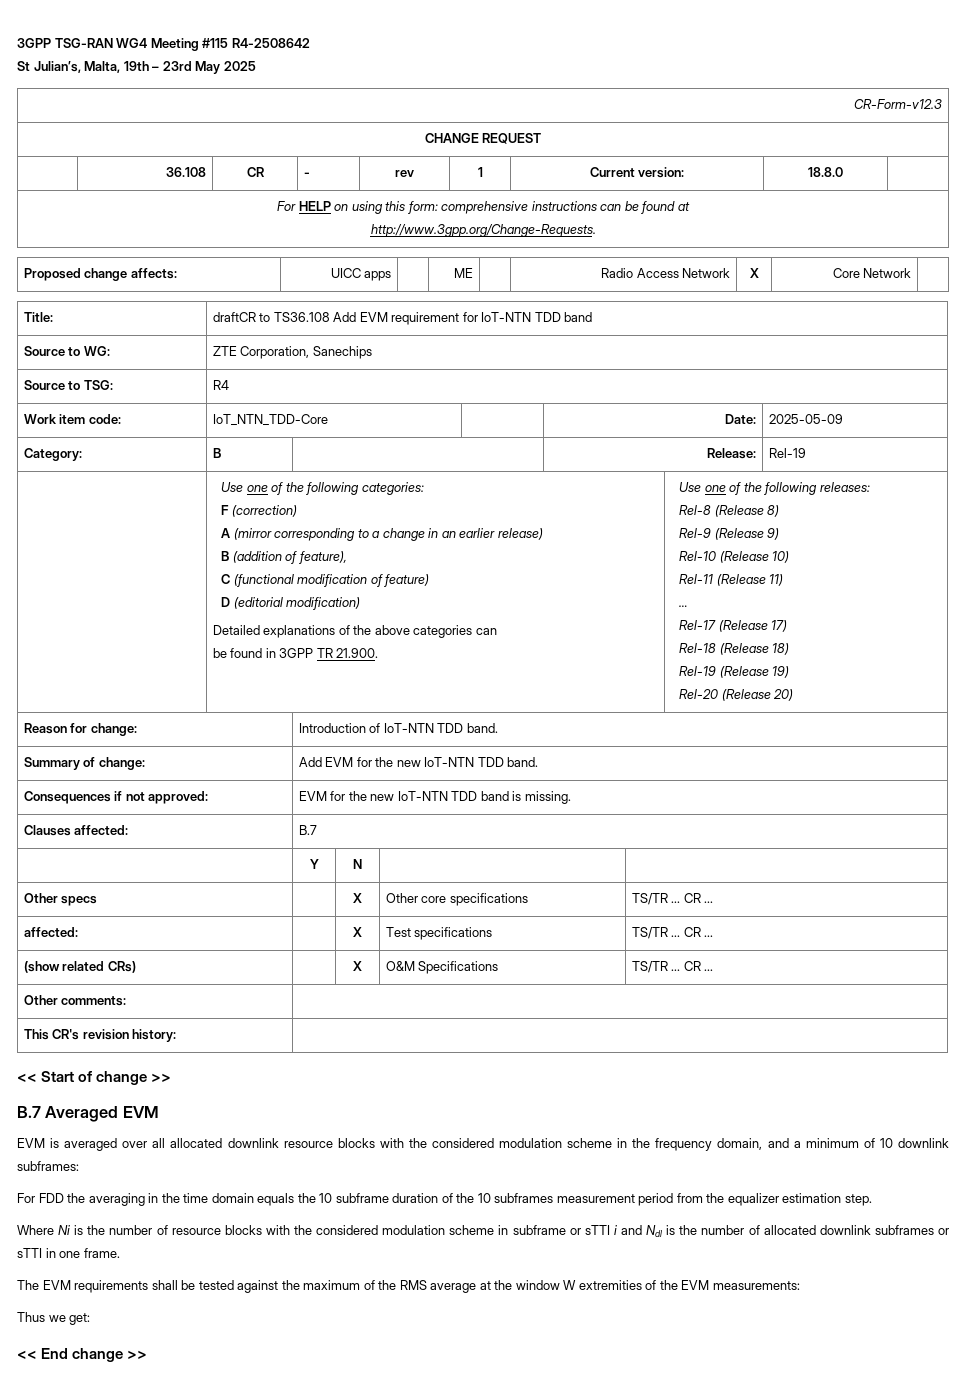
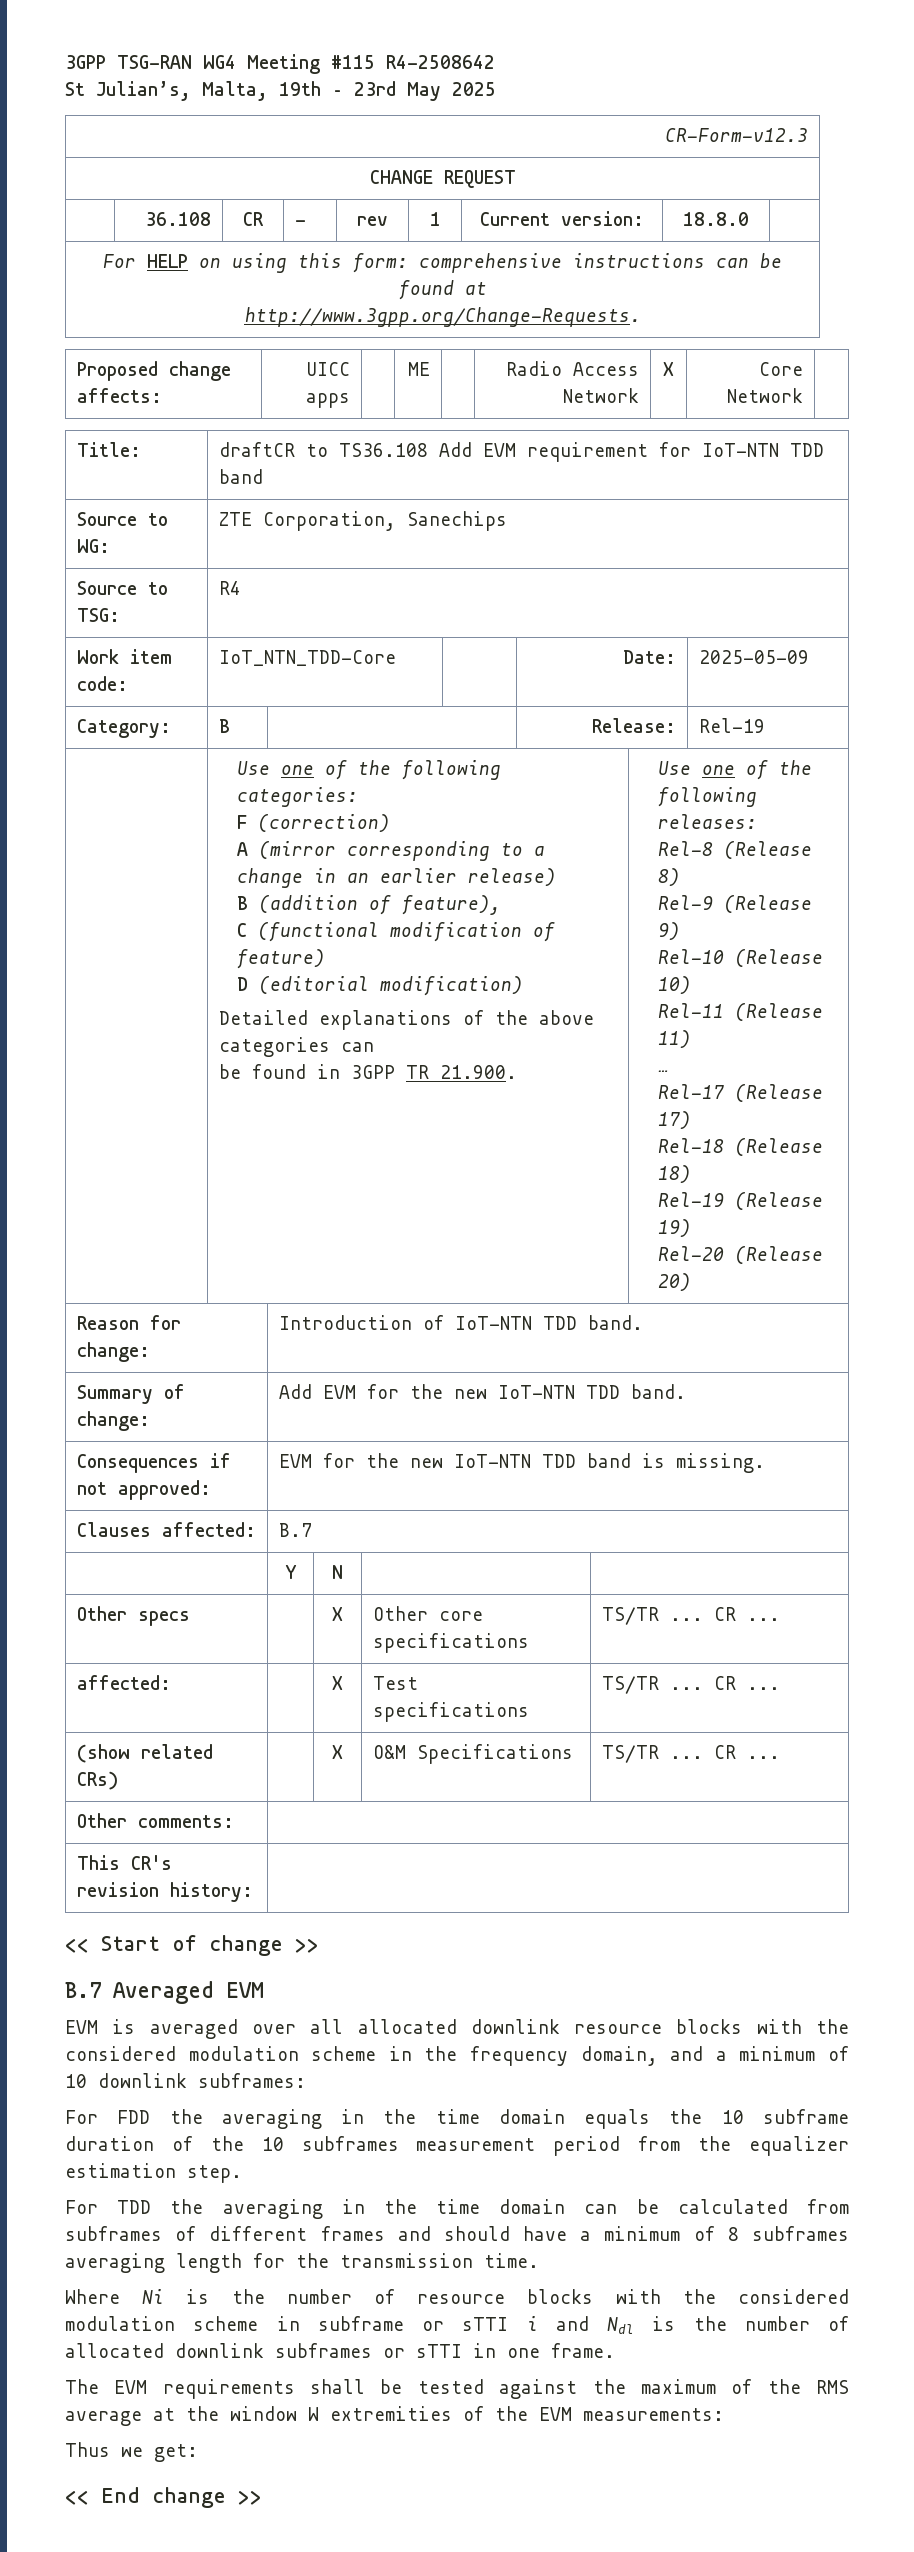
(872, 1200) none -> [65,2199,849,2219] [65,2226,849,2241] [65,2253,539,2273] // For TDD the averaging in the time domain can be calculated from subframes of different frames and should have a minimum of 8 subframes averaging length for the transmission time.

